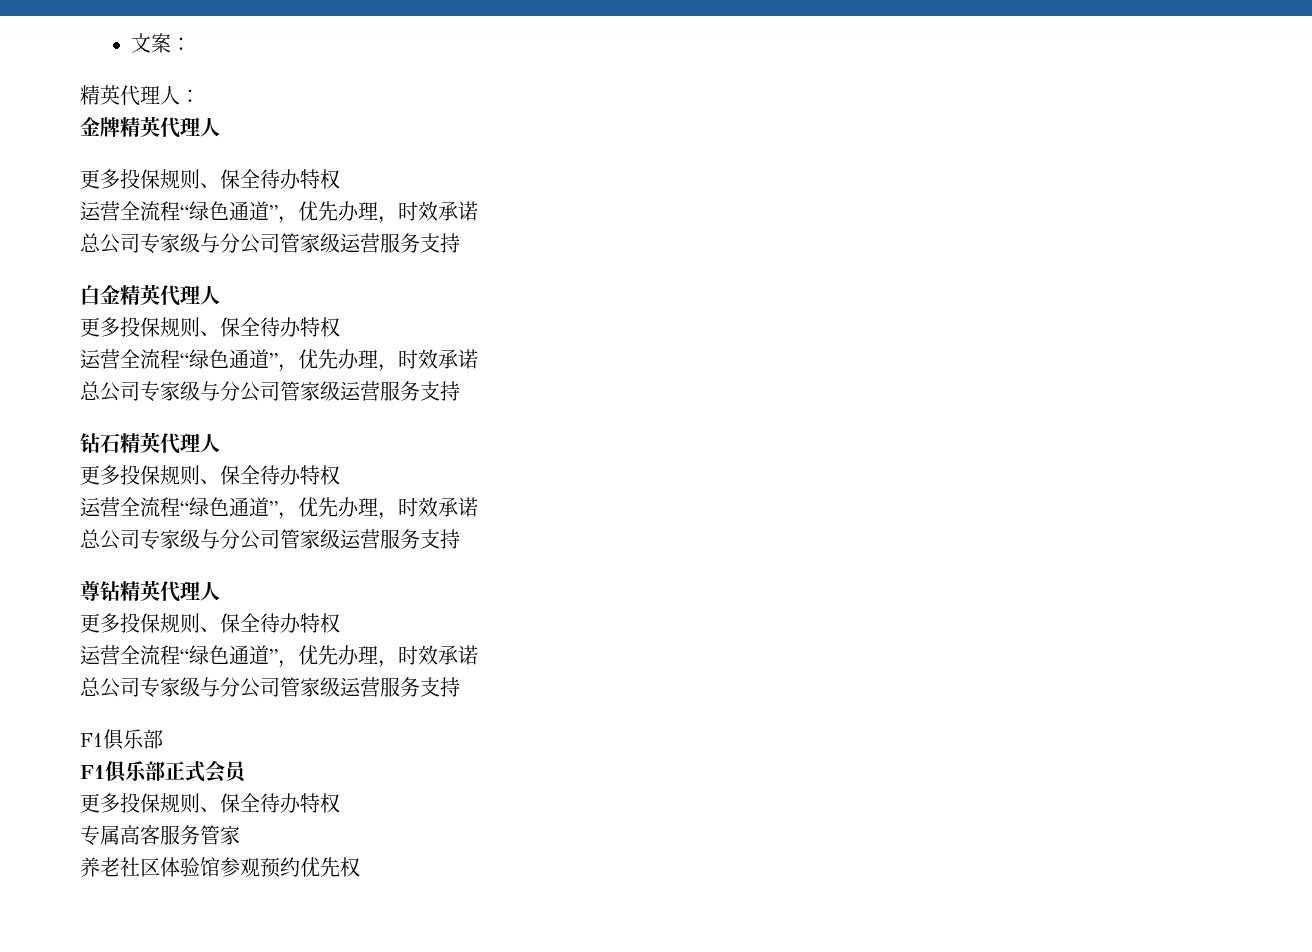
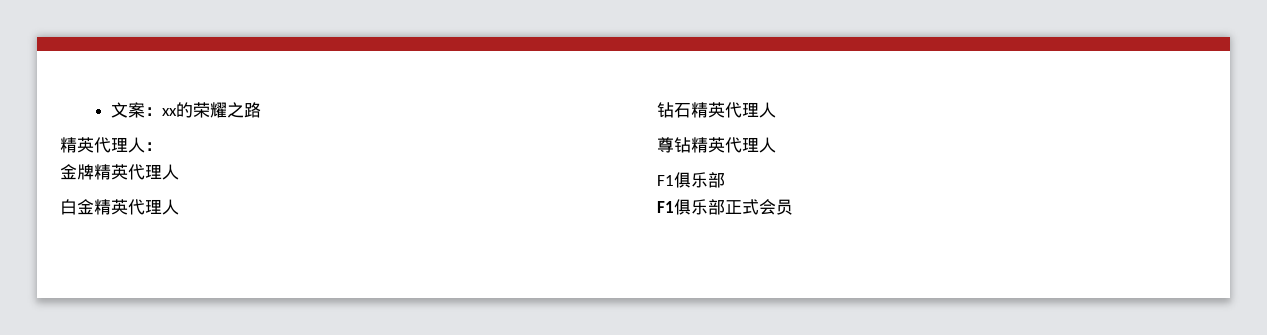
(192, 44) none -> [162,102,262,118] xx的荣耀之路
[80,169,340,189] [80,201,478,224] [80,233,460,254] [80,284,220,306] [80,317,340,337] [80,349,478,372] [80,381,460,402] [80,432,220,454] [80,465,340,485] [80,497,478,520] [80,529,460,550] [80,580,220,602] [80,613,340,633] [80,645,478,668] [80,677,460,698] 更多投保规则、保全待办特权 // 运营全流程“绿色通道”，优先办理，时效承诺 // 总公司专家级与分公司管家级运营服务支持 // 白金精英代理人 // 更多投保规则、保全待办特权 // 运营全流程“绿色通道”，优先办理，时效承诺 // 总公司专家级与分公司管家级运营服务支持 // 钻石精英代理人 // 更多投保规则、保全待办特权 // 运营全流程“绿色通道”，优先办理，时效承诺 // 总公司专家级与分公司管家级运营服务支持 // 尊钻精英代理人 // 更多投保规则、保全待办特权 // 运营全流程“绿色通道”，优先办理，时效承诺 // 总公司专家级与分公司管家级运营服务支持 -> [60,199,179,215] [657,102,776,118] [657,137,776,153] 白金精英代理人 // 钻石精英代理人 // 尊钻精英代理人
[80,793,340,813] [80,825,240,846] [80,857,360,878] // 更多投保规则、保全待办特权 // 专属高客服务管家 // 养老社区体验馆参观预约优先权 -> (793, 207) none

